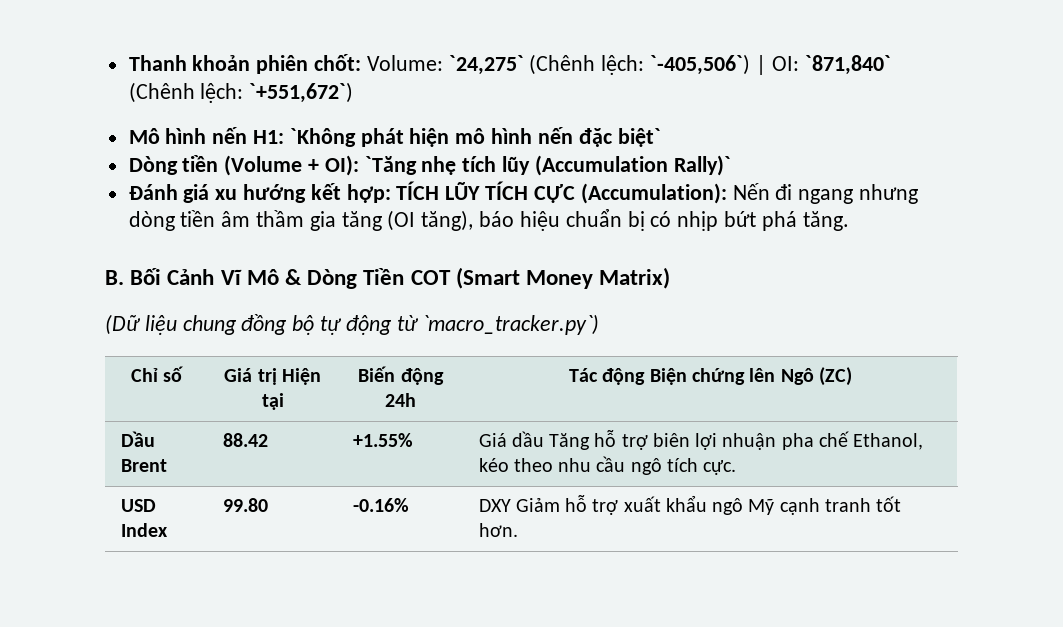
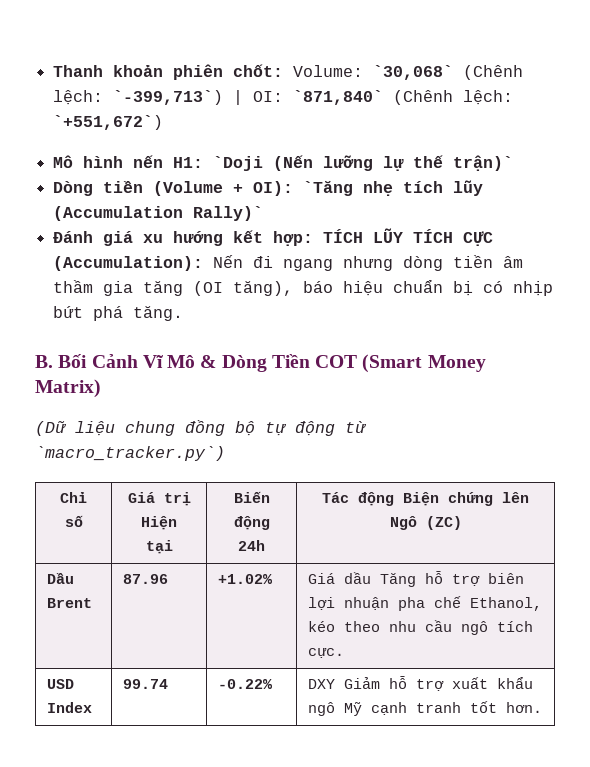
[448,54,751,75] `24,275` (Chênh lệch: `-405,506`) -> [373,65,524,80] [53,90,224,105] `30,068` (Chênh lệch: `-399,713`)
[289,127,661,147] `Không phát hiện mô hình nến đặc biệt` -> [213,155,514,171] `Doji (Nến lưỡng lự thế trận)`
[222,433,268,447] [352,433,413,447] 88.42 | +1.55% -> [123,574,169,584] [218,574,274,584] 87.96 | +1.02%
[222,498,268,512] [352,498,409,512] 99.80 | -0.16% -> [123,679,169,689] [218,679,274,689] 99.74 | -0.22%

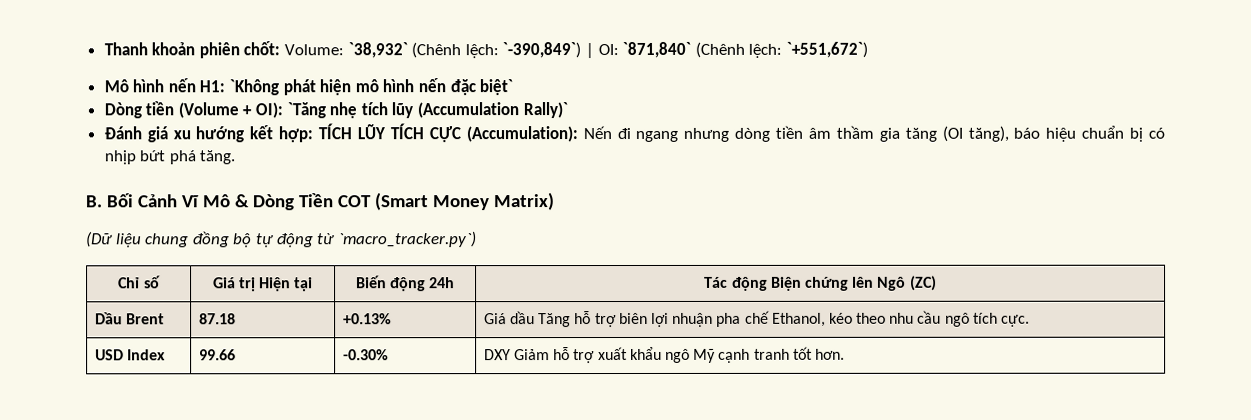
[373,65,524,80] [53,90,224,105] `30,068` (Chênh lệch: `-399,713`) -> [347,42,582,59] `38,932` (Chênh lệch: `-390,849`)
[213,155,514,171] `Doji (Nến lưỡng lự thế trận)` -> [229,78,514,96] `Không phát hiện mô hình nến đặc biệt`
[123,574,169,584] [218,574,274,584] 87.96 | +1.02% -> [198,313,236,325] [342,313,392,325] 87.18 | +0.13%
[123,679,169,689] [218,679,274,689] 99.74 | -0.22% -> [198,349,236,361] [342,349,389,361] 99.66 | -0.30%

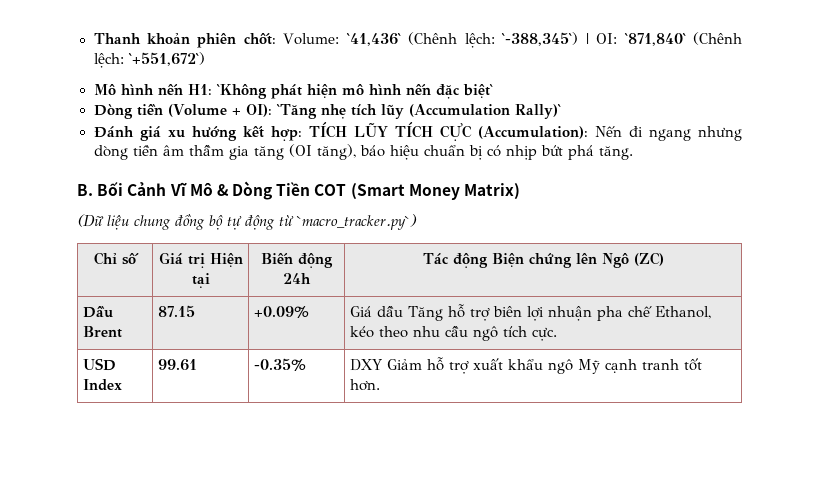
[347,42,582,59] `38,932` (Chênh lệch: `-390,849`) -> [345,32,579,48] `41,436` (Chênh lệch: `-388,345`)
[198,313,236,325] [342,313,392,325] 87.18 | +0.13% -> [158,305,196,317] [254,306,310,318] 87.15 | +0.09%
[198,349,236,361] [342,349,389,361] 99.66 | -0.30% -> [158,359,198,371] [254,358,307,371] 99.61 | -0.35%

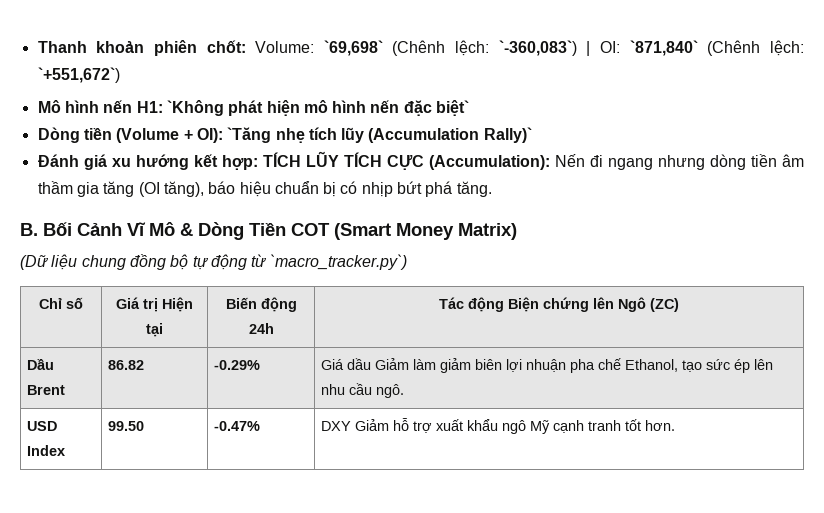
[345,32,579,48] `41,436` (Chênh lệch: `-388,345`) -> [323,40,577,56] `69,698` (Chênh lệch: `-360,083`)
[158,305,196,317] [254,306,310,318] 87.15 | +0.09% -> [108,360,145,370] [214,360,261,370] 86.82 | -0.29%
[408,304,491,321] Tăng hỗ trợ -> [375,358,472,373] Giảm làm giảm
[350,326,558,341] kéo theo nhu cầu ngô tích cực. -> [682,359,774,373] [321,383,405,398] tạo sức ép lên nhu cầu ngô.
[158,359,198,371] [254,358,307,371] 99.61 | -0.35% -> [108,421,145,431] [214,421,261,431] 99.50 | -0.47%

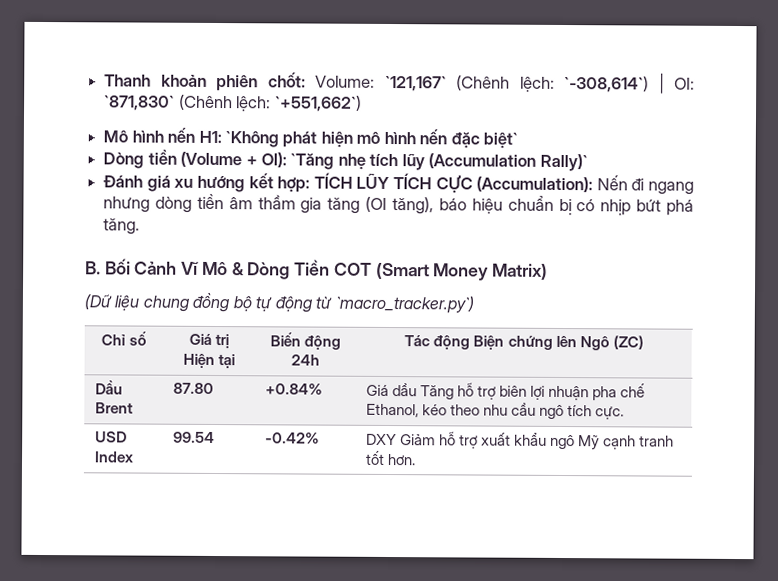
[323,40,577,56] `69,698` (Chênh lệch: `-360,083`) -> [384,75,650,93] `121,167` (Chênh lệch: `-308,614`)
[629,40,805,56] [37,67,120,83] `871,840` (Chênh lệch: `+551,672`) -> [104,94,362,112] `871,830` (Chênh lệch: `+551,662`)
[108,360,145,370] [214,360,261,370] 86.82 | -0.29% -> [172,382,214,394] [264,383,323,395] 87.80 | +0.84%
[375,358,472,373] Giảm làm giảm -> [419,382,496,400] Tăng hỗ trợ
[682,359,774,373] [321,383,405,398] tạo sức ép lên nhu cầu ngô. -> [421,402,625,420] kéo theo nhu cầu ngô tích cực.
[108,421,145,431] [214,421,261,431] 99.50 | -0.47% -> [172,431,215,443] [264,432,320,444] 99.54 | -0.42%

